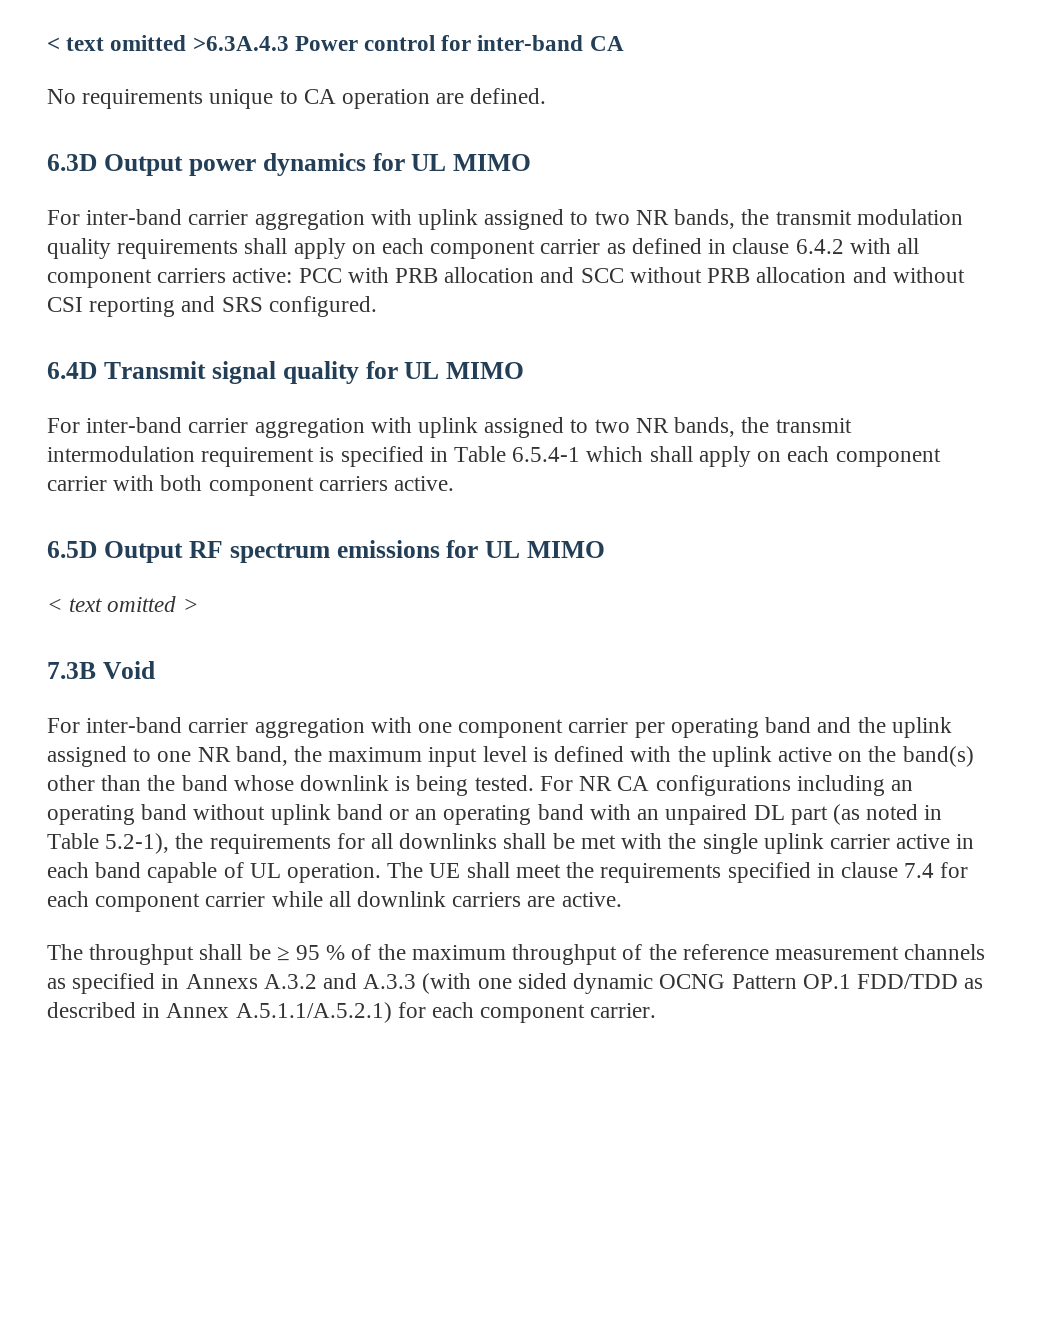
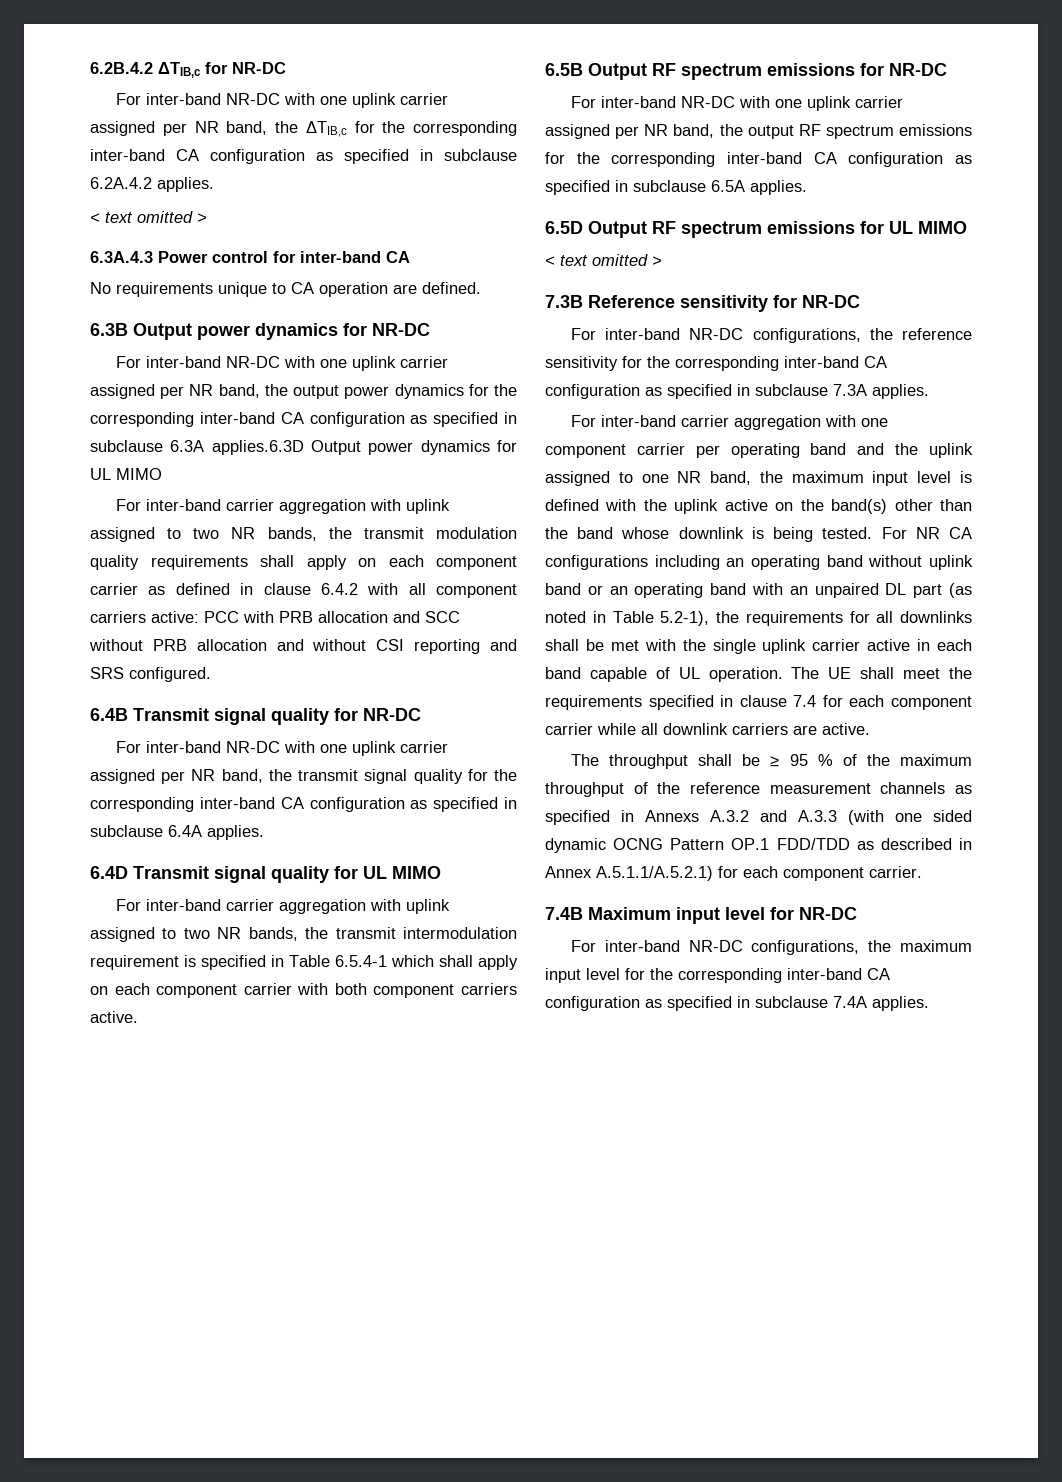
[47,35,289,51] < text omitted >6.3A.4.3 -> [90,62,286,78] [116,93,449,108] [90,121,517,137] [90,149,517,164] [90,177,214,192] [90,211,207,223] [90,251,153,263] 6.2B.4.2 ΔTIB,c for NR-DC // For inter-band NR-DC with one uplink carrier assigned per NR band, the ΔTIB,c for the corresponding inter-band CA configuration as specified in subclause 6.2A.4.2 applies. // < text omitted > // 6.3A.4.3
[47,154,97,171] 6.3D -> [90,323,430,340] [116,356,449,371] [90,384,517,399] [90,412,517,427] [90,440,304,455] 6.3B Output power dynamics for NR-DC // For inter-band NR-DC with one uplink carrier assigned per NR band, the output power dynamics for the corresponding inter-band CA configuration as specified in subclause 6.3A applies.6.3D
(377, 306) none -> [90,708,421,725] [116,741,449,756] [90,769,517,784] [90,797,517,812] [90,825,264,840] // 6.4B Transmit signal quality for NR-DC // For inter-band NR-DC with one uplink carrier assigned per NR band, the transmit signal quality for the corresponding inter-band CA configuration as specified in subclause 6.4A applies.
(455, 483) none -> [545,63,947,80] [571,96,904,111] [545,124,972,139] [545,152,972,167] [545,180,807,195] // 6.5B Output RF spectrum emissions for NR-DC // For inter-band NR-DC with one uplink carrier assigned per NR band, the output RF spectrum emissions for the corresponding inter-band CA configuration as specified in subclause 6.5A applies.
[102,661,155,679] Void -> [588,295,860,312] [571,328,972,343] [545,356,887,371] [545,384,929,399] Reference sensitivity for NR-DC // For inter-band NR-DC configurations, the reference sensitivity for the corresponding inter-band CA configuration as specified in subclause 7.3A applies.
(657, 1010) none -> [545,907,857,924] [571,940,972,955] [545,968,890,983] [545,996,929,1011] // 7.4B Maximum input level for NR-DC // For inter-band NR-DC configurations, the maximum input level for the corresponding inter-band CA configuration as specified in subclause 7.4A applies.

